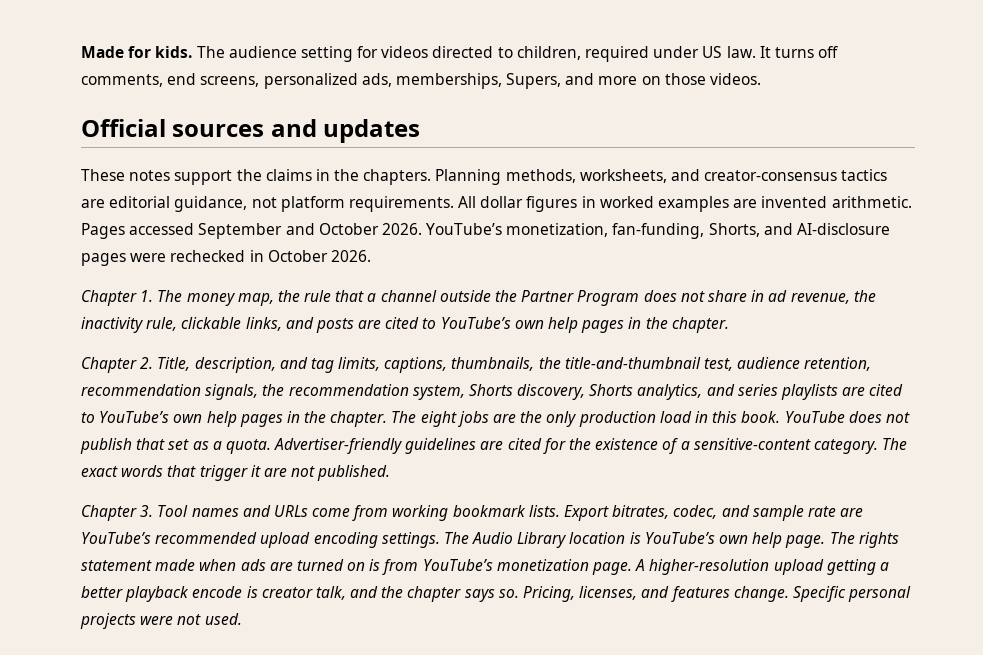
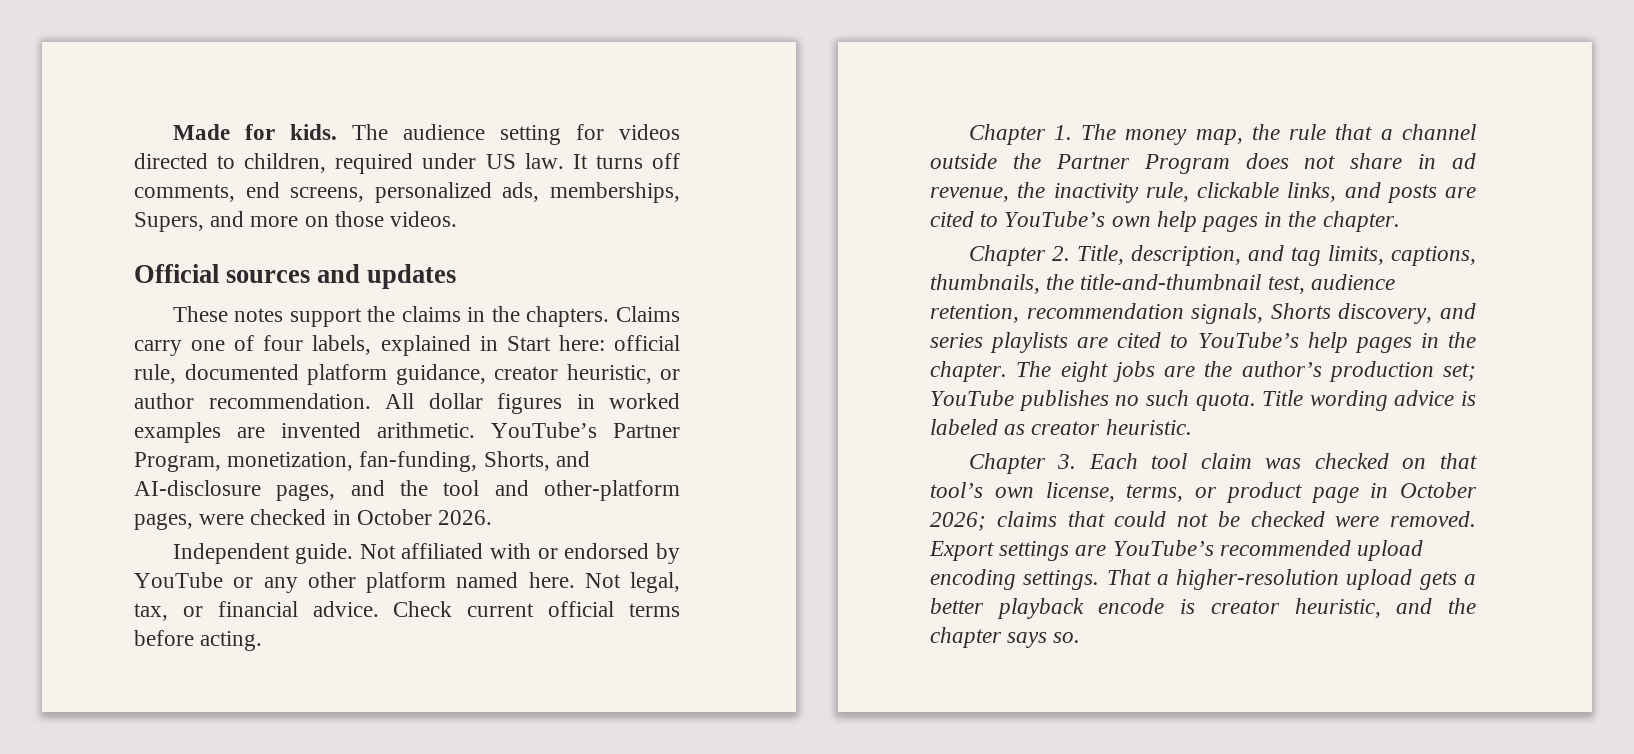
[435,169,888,185] [81,196,454,212] Planning methods, worksheets, and creator-consensus tactics are editorial guidance, not platform requirements. -> [616,306,680,322] [134,335,680,356] [134,364,680,385] [134,393,371,409] Claims carry one of four labels, explained in Start here: official rule, documented platform guidance, creator heuristic, or author recommendation.
[81,223,503,239] Pages accessed September and October 2026. YouTube’s -> [491,422,680,438] [134,452,221,472] YouTube’s Partner Program,
[81,250,371,266] pages were rechecked in October 2026. -> [276,480,680,501] [134,509,493,530] [172,543,680,564] [134,572,680,593] [134,601,680,621] [134,630,263,651] pages, and the tool and other-platform pages, were checked in October 2026. // Independent guide. Not affiliated with or endorsed by YouTube or any other platform named here. Not legal, tax, or financial advice. Check current official terms before acting.
[262,384,703,400] the recommendation system, Shorts discovery, Shorts analytics, -> [1270,303,1433,324] Shorts discovery,
[173,414,203,423] own -> (1299, 340) none
[546,411,910,427] [80,438,908,454] [81,465,391,481] [81,505,836,521] only production load in this book. YouTube does not publish that set as a quota. Advertiser-friendly guidelines are cited for the existence of a sensitive-content category. The exact words that trigger it are not published. // Chapter 3. Tool names and URLs come from working bookmark lists. Export bitrates, codec, and sample rate -> [1241,361,1476,382] [930,390,1476,411] [930,419,1192,435] [968,453,1477,474] [930,482,1477,503] [930,511,1476,531] [929,541,1070,561] author’s production set; YouTube publishes no such quota. Title wording advice is labeled as creator heuristic. // Chapter 3. Each tool claim was checked on that tool’s own license, terms, or product page in October 2026; claims that could not be checked were removed. Export settings
[443,532,899,548] [81,559,646,575] The Audio Library location is YouTube’s own help page. The rights statement made when ads are turned on is from YouTube’s monetization page. A -> [1106,569,1169,585] That a
[826,559,876,575] getting -> [1419,571,1457,590] gets
[315,586,346,600] talk, -> [1294,598,1381,618] heuristic,
[523,586,912,602] [80,613,242,629] Pricing, licenses, and features change. Specific personal projects were not used. -> (1081, 637) none

